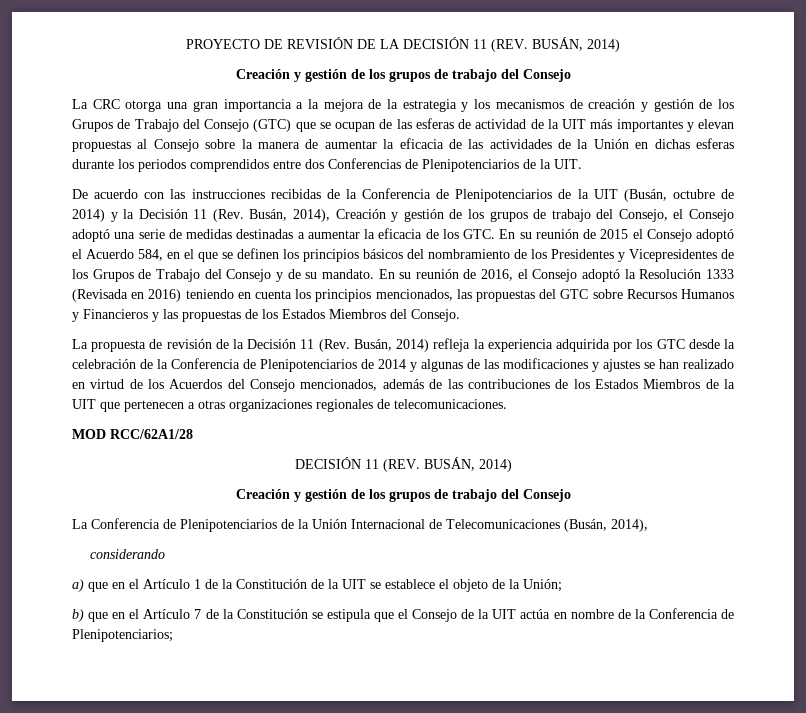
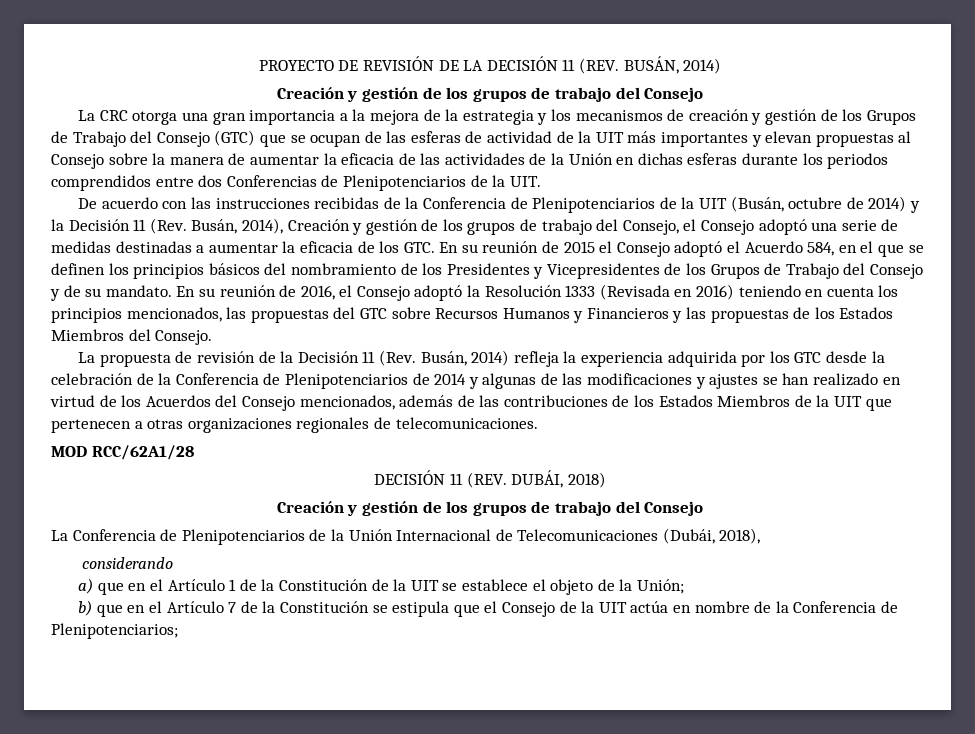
[423,457,512,472] BUSÁN, 2014) -> [511,470,606,488] DUBÁI, 2018)
[564,519,648,532] (Busán, 2014), -> [662,528,761,544] (Dubái, 2018),

